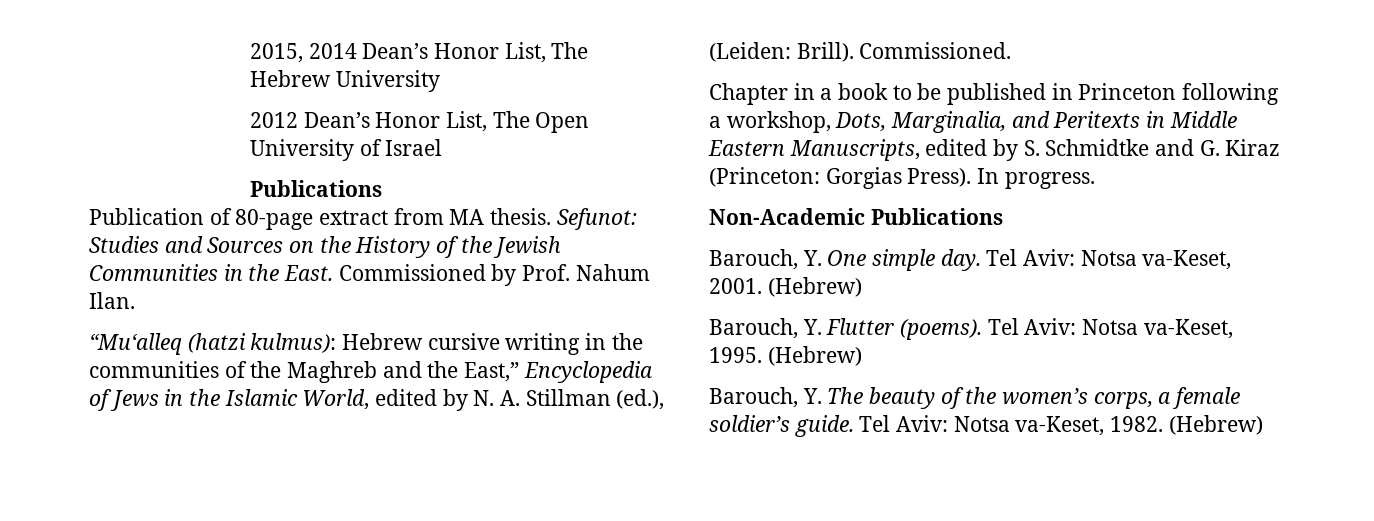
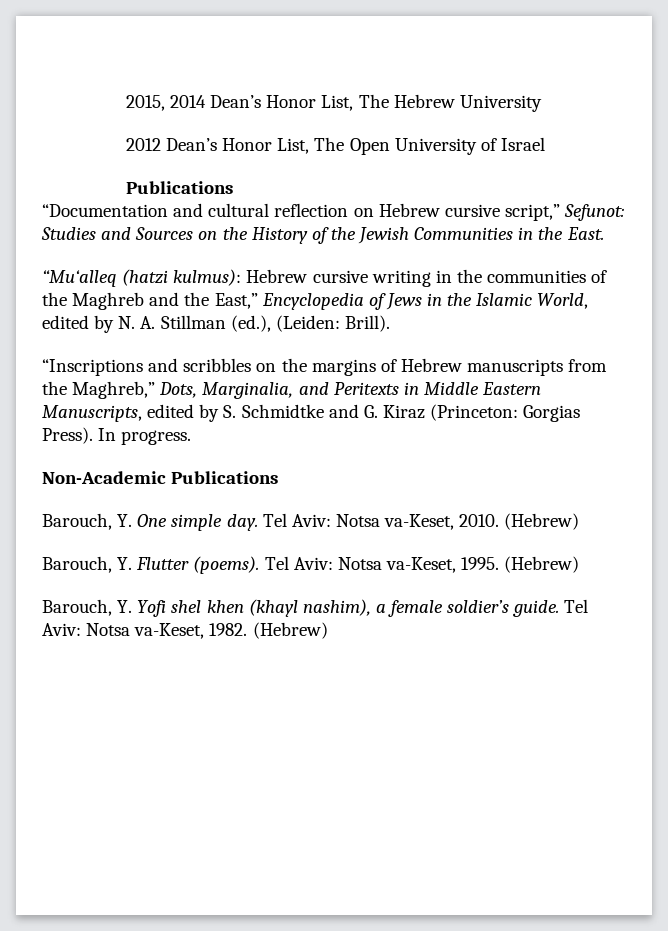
[89,208,552,230] Publication of 80-page extract from MA thesis. -> [42,203,560,221] “Documentation and cultural reflection on Hebrew cursive script,”
[338,264,650,286] [89,292,135,309] Commissioned by Prof. Nahum Ilan. -> (604, 233) none
[859,42,1012,59] [709,83,1280,105] [709,111,831,133] Commissioned. // Chapter in a book to be published in Princeton following a workshop, -> [42,358,608,376] [42,381,156,399] // “Inscriptions and scribbles on the margins of Hebrew manuscripts from the Maghreb,”
[709,278,762,294] 2001. -> [459,514,500,527] 2010.
[827,387,1153,409] The beauty of the women’s corps, -> [137,599,371,617] Yofi shel khen (khayl nashim),

